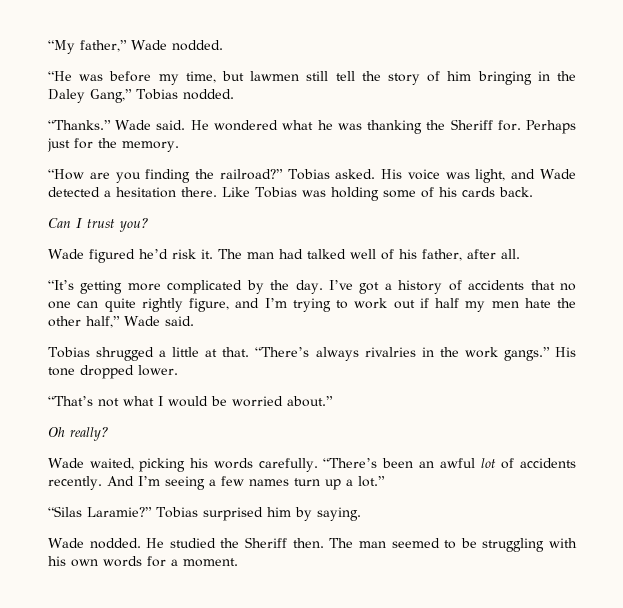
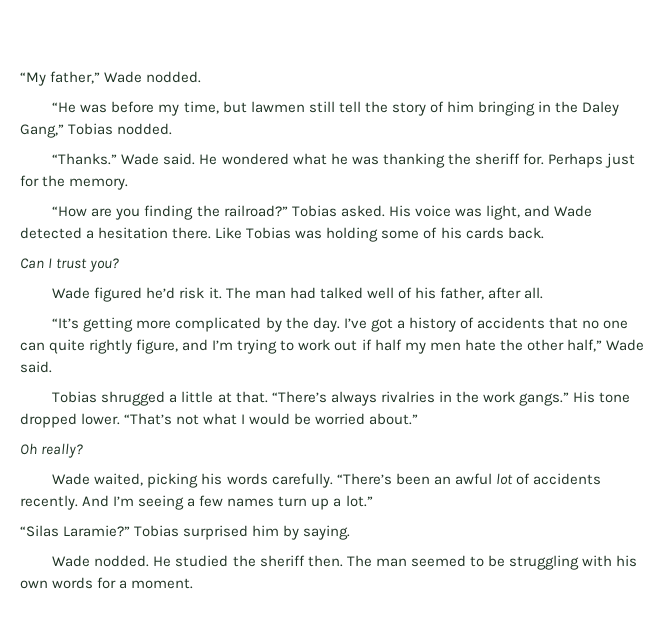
[450,119,493,130] Sheriff -> [474,153,520,165] sheriff
(178, 370) // -> (121, 419) none
[245,537,288,548] Sheriff -> [259,555,305,567] sheriff

